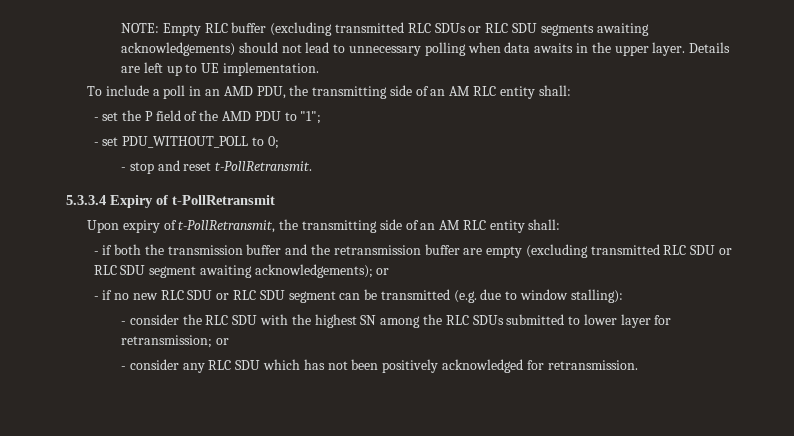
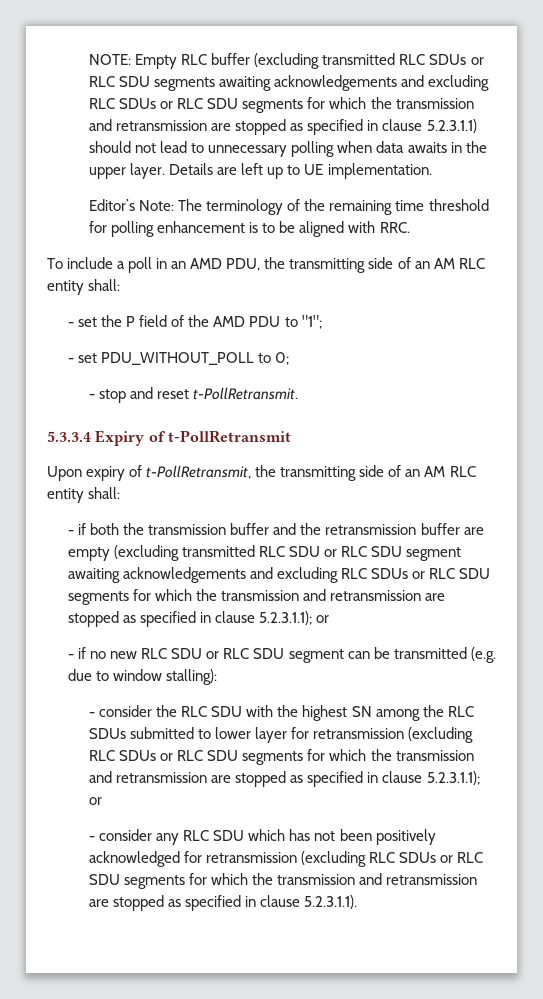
[121,42,236,56] acknowledgements) -> [274,75,490,91] [89,97,474,113] [89,119,477,135] acknowledgements and excluding RLC SDUs or RLC SDU segments for which the transmission and retransmission are stopped as specified in clause 5.2.3.1.1)
(320, 69) none -> [89,199,489,215] [89,221,410,237] // Editor’s Note: The terminology of the remaining time threshold for polling enhancement is to be aligned with RRC.
[254,264,373,278] acknowledgements); -> [123,567,491,583] [68,589,446,605] [68,611,313,627] acknowledgements and excluding RLC SDUs or RLC SDU segments for which the transmission and retransmission are stopped as specified in clause 5.2.3.1.1);
[121,335,213,348] retransmission; -> [313,727,474,743] [89,749,474,765] [89,771,480,787] retransmission (excluding RLC SDUs or RLC SDU segments for which the transmission and retransmission are stopped as specified in clause 5.2.3.1.1);
[547,360,638,370] retransmission. -> [206,851,484,867] [89,873,478,889] [89,895,358,911] retransmission (excluding RLC SDUs or RLC SDU segments for which the transmission and retransmission are stopped as specified in clause 5.2.3.1.1).

